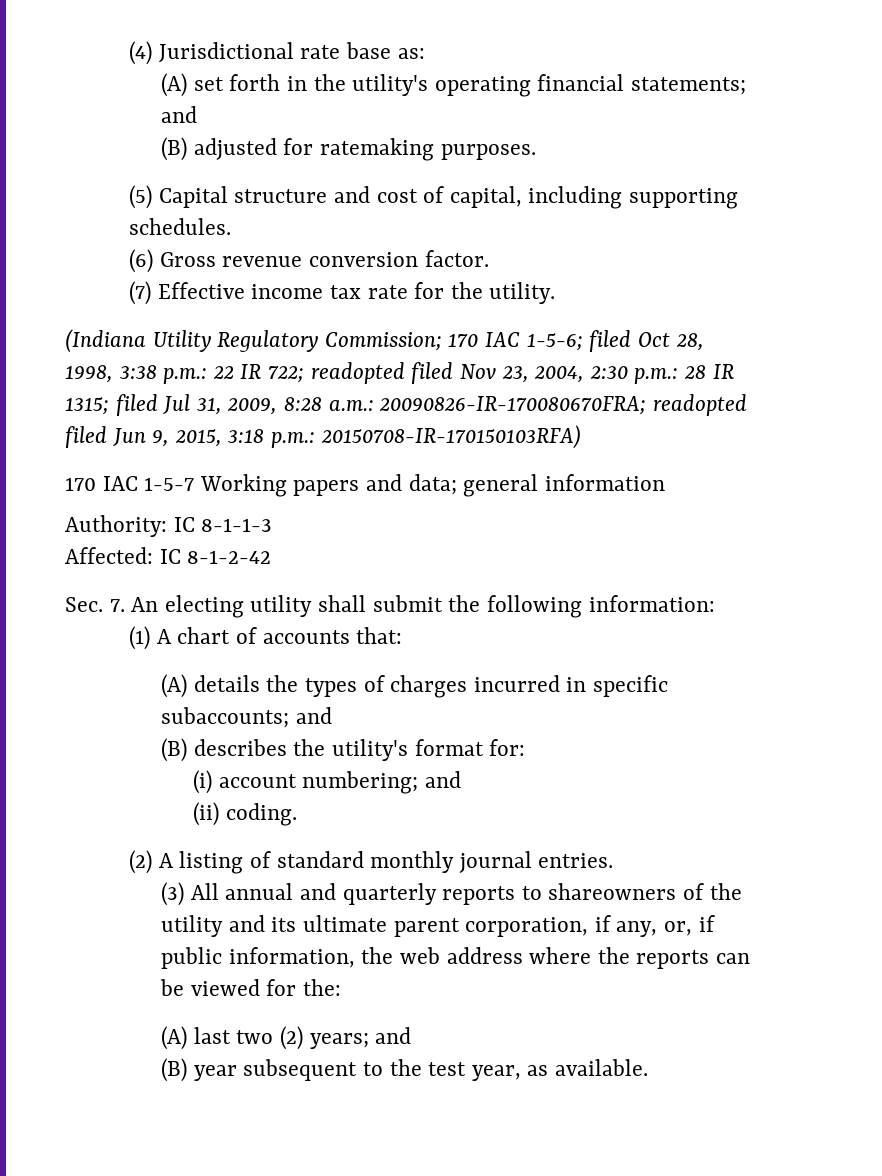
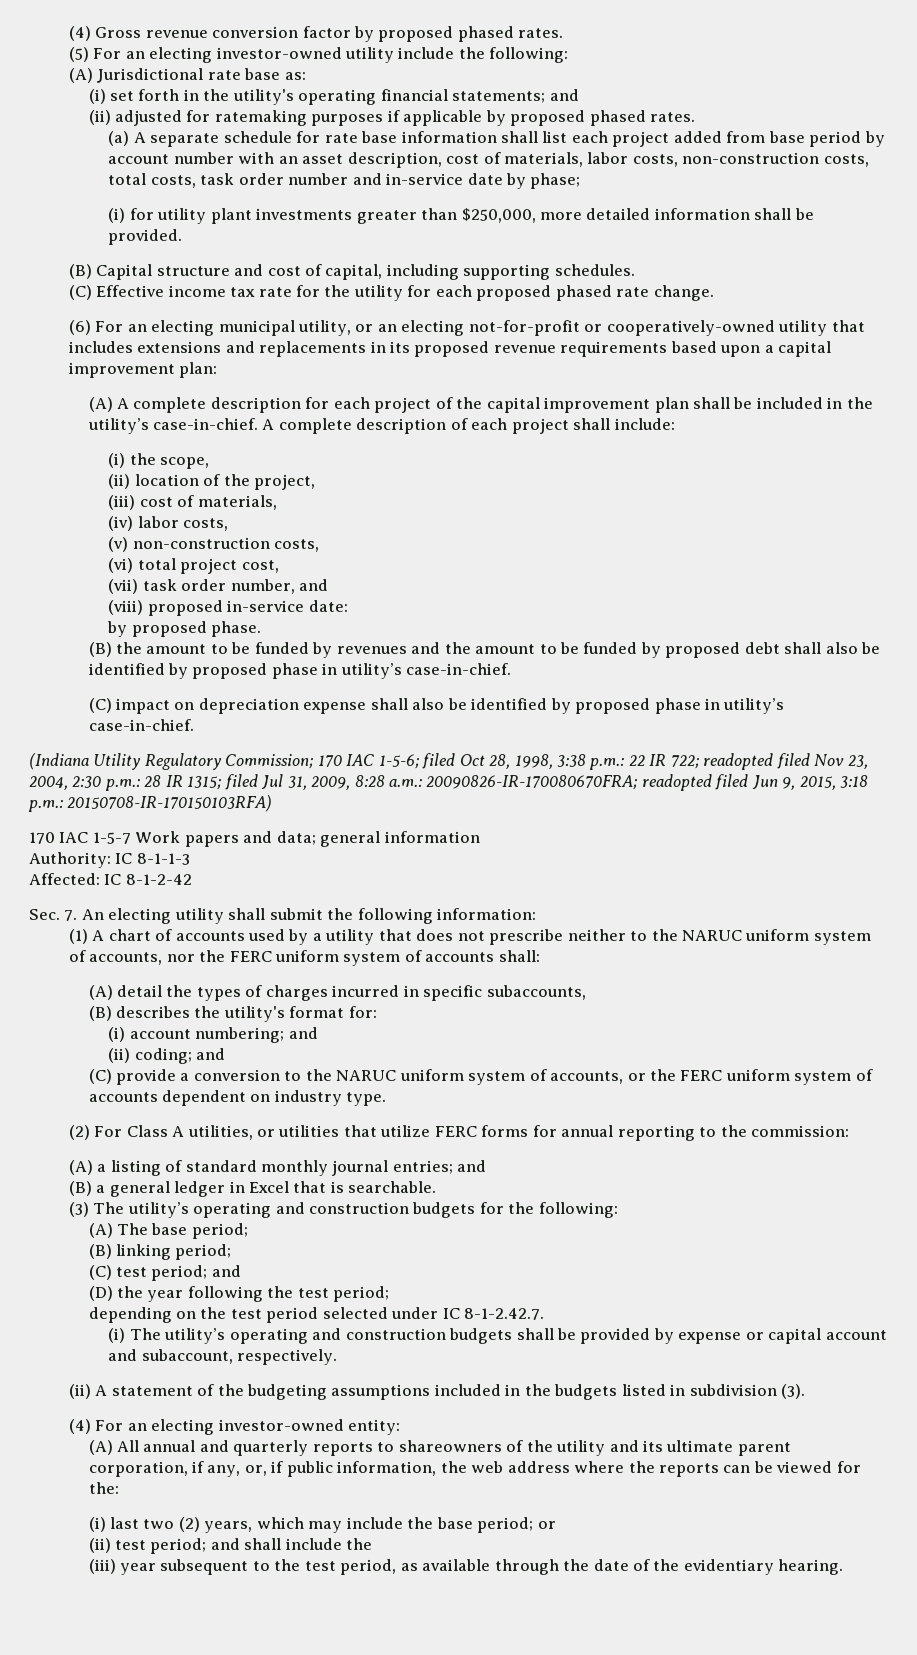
[129,41,153,65] (4) -> [68,26,564,42] [68,47,569,63] [68,68,93,83] (4) Gross revenue conversion factor by proposed phased rates. // (5) For an electing investor-owned utility include the following: // (A)
[161,73,188,97] (A) -> [88,89,106,104] (i)
[161,137,188,161] (B) -> [88,110,111,125] (ii)
[440,144,536,160] [129,185,153,209] purposes. // (5) -> [311,110,696,126] [108,131,885,147] [108,152,869,168] [108,173,581,189] [108,208,814,224] [108,229,183,245] [68,264,92,279] purposes if applicable by proposed phased rates. // (a) A separate schedule for rate base information shall list each project added from base period by account number with an asset description, cost of materials, labor costs, non-construction costs, total costs, task order number and in-service date by phase; // (i) for utility plant investments greater than $250,000, more detailed information shall be provided. // (B)
[129,249,489,273] [129,281,152,305] (6) Gross revenue conversion factor. // (7) -> [68,285,92,300] (C)
[489,282,556,304] utility. -> [353,285,714,301] [68,320,865,336] [68,341,832,357] [68,362,218,378] [88,397,873,413] [87,418,675,434] [108,453,210,469] [108,474,316,490] [108,495,277,510] [108,516,229,531] [108,537,320,552] [108,558,279,574] [108,579,329,594] [108,600,348,616] [107,621,262,637] [88,642,881,658] [88,663,512,679] [88,698,785,714] [88,719,194,731] utility for each proposed phased rate change. // (6) For an electing municipal utility, or an electing not-for-profit or cooperatively-owned utility that includes extensions and replacements in its proposed revenue requirements based upon a capital improvement plan: // (A) A complete description for each project of the capital improvement plan shall be included in the utility’s case-in-chief. A complete description of each project shall include: // (i) the scope, // (ii) location of the project, // (iii) cost of materials, // (iv) labor costs, // (v) non-construction costs, // (vi) total project cost, // (vii) task order number, and // (viii) proposed in-service date: // by proposed phase. // (B) the amount to be funded by revenues and the amount to be funded by proposed debt shall also be identified by proposed phase in utility’s case-in-chief. // (C) impact on depreciation expense shall also be identified by proposed phase in utility’s case-in-chief.
[199,474,287,497] Working -> [135,831,181,843] Work
[356,627,403,644] [161,674,260,698] that: // (A) details -> [247,929,871,945] [68,950,540,966] [88,985,162,1000] used by a utility that does not prescribe neither to the NARUC uniform system of accounts, nor the FERC uniform system of accounts shall: // (A) detail
[161,707,332,728] subaccounts; and -> [486,985,586,1000] subaccounts,
[225,803,297,826] [129,850,174,874] coding. // (2) A -> [134,1048,226,1064] [88,1069,873,1085] [88,1090,387,1106] [68,1125,849,1141] [68,1160,107,1175] coding; and // (C) provide a conversion to the NARUC uniform system of accounts, or the FERC uniform system of accounts dependent on industry type. // (2) For Class A utilities, or utilities that utilize FERC forms for annual reporting to the commission: // (A) a
[538,853,614,868] [161,882,185,906] entries. // (3) -> [392,1160,487,1174] [68,1181,437,1197] [68,1202,618,1218] [88,1223,248,1239] [88,1244,232,1260] [88,1265,241,1281] [88,1286,390,1302] [88,1307,545,1323] [108,1328,887,1344] [108,1349,338,1365] [68,1384,806,1400] [68,1419,400,1435] [88,1440,113,1455] entries; and // (B) a general ledger in Excel that is searchable. // (3) The utility’s operating and construction budgets for the following: // (A) The base period; // (B) linking period; // (C) test period; and // (D) the year following the test period; // depending on the test period selected under IC 8-1-2.42.7. // (i) The utility’s operating and construction budgets shall be provided by expense or capital account and subaccount, respectively. // (ii) A statement of the budgeting assumptions included in the budgets listed in subdivision (3). // (4) For an electing investor-owned entity: // (A)
[161,1026,188,1050] (A) -> [88,1517,106,1532] (i)
[309,1027,412,1049] [161,1058,188,1082] years; and // (B) -> [204,1517,556,1533] [88,1538,373,1554] [88,1559,116,1574] years, which may include the base period; or // (ii) test period; and shall include the // (iii)
[471,1059,649,1081] year, as available. -> [340,1559,844,1575] period, as available through the date of the evidentiary hearing.

